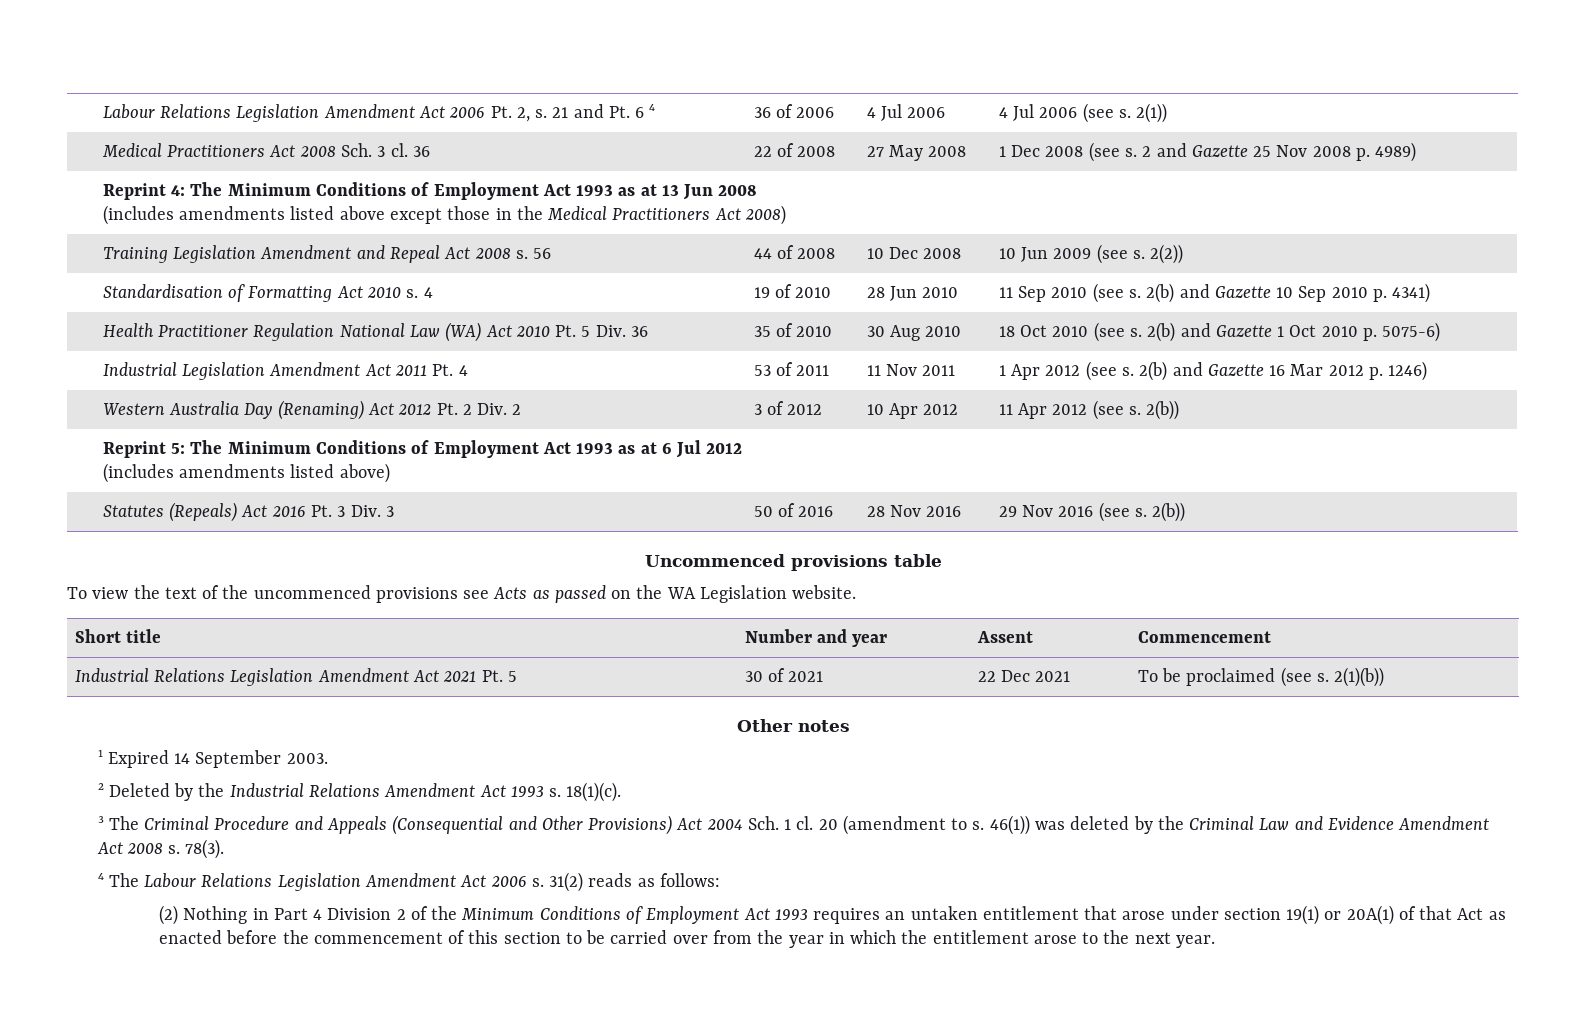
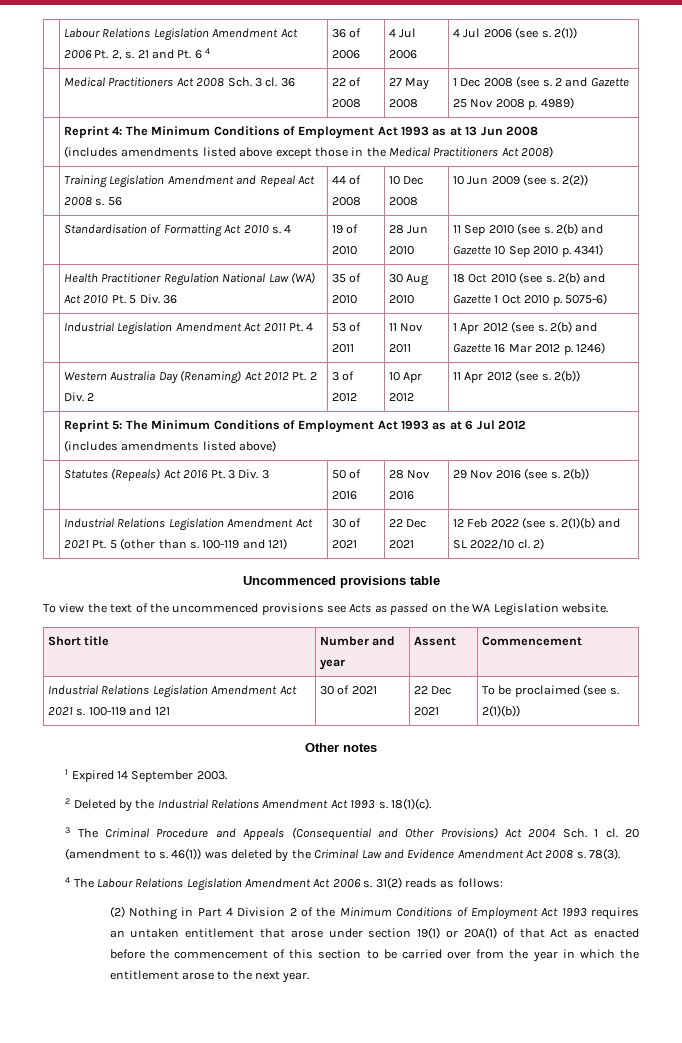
(1186, 512) none -> [64,518,313,531] [64,538,288,550] [332,518,362,528] [332,540,358,549] [389,519,427,528] [389,540,415,549] [453,517,621,529] [453,538,545,550] // | Industrial Relations Legislation Amendment Act 2021 Pt. 5 (other than s. 100-119 and 121) | 30 of 2021 | 22 Dec 2021 | 12 Feb 2022 (see s. 2(1)(b) and SL 2022/10 cl. 2)
[481,670,517,682] Pt. 5 -> [76,706,170,716] s. 100-119 and 121

